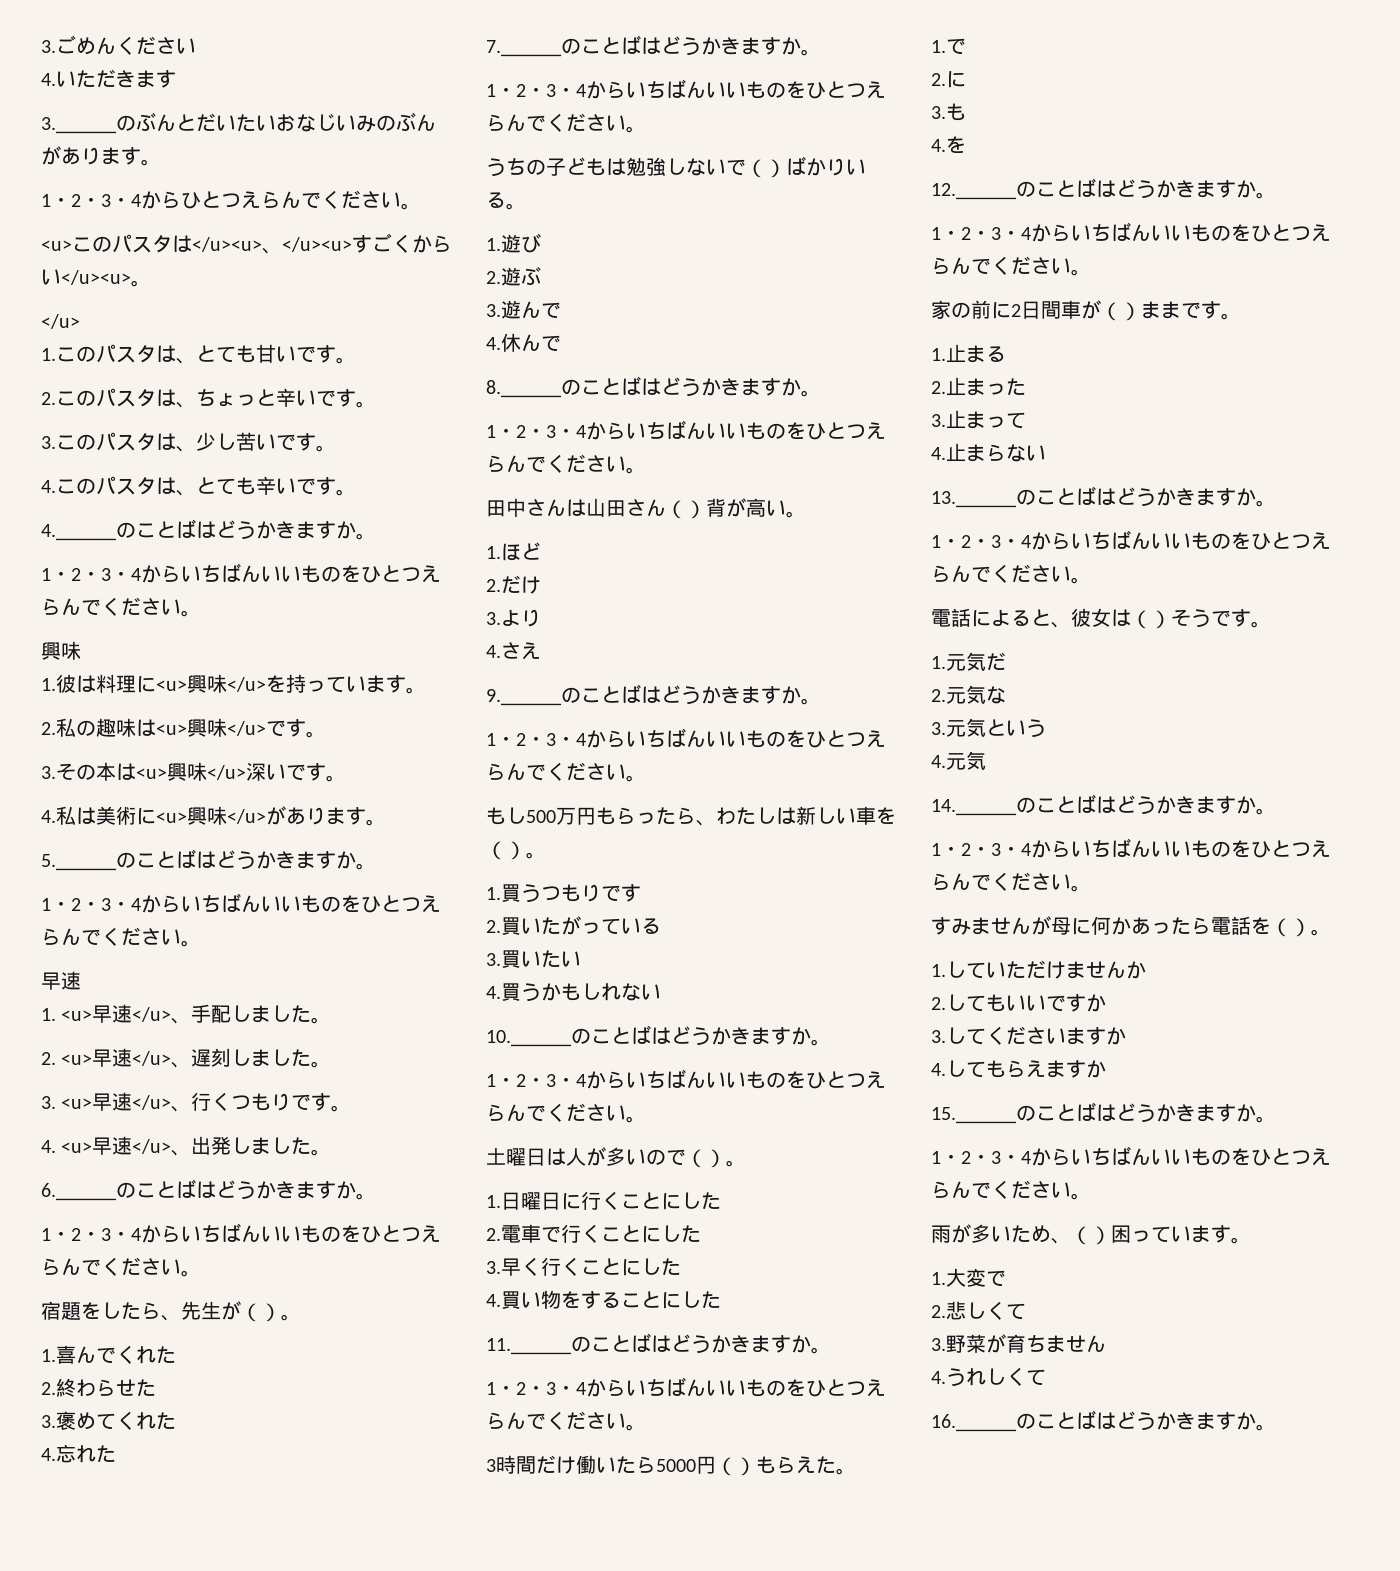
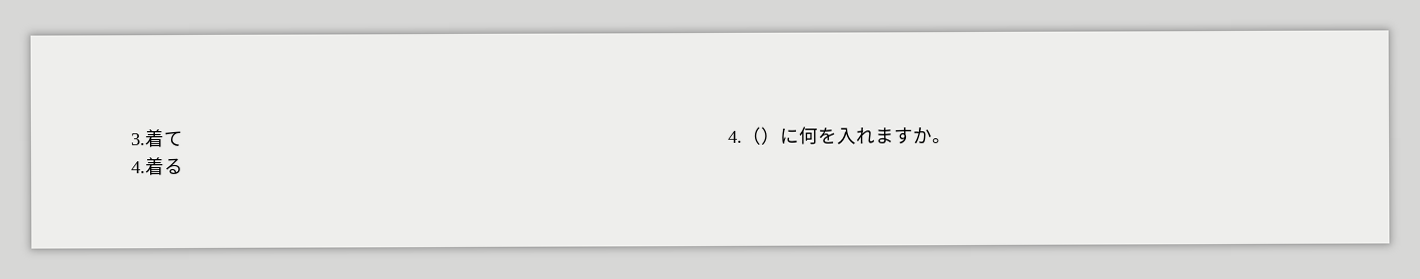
[41,35,196,55] [41,69,176,88] [41,117,56,130] [56,112,436,134] [41,146,161,166] [41,190,421,210] [41,233,452,254] [41,269,151,287] [41,314,80,329] [41,344,356,364] [41,388,376,408] [41,432,336,452] [41,476,356,496] [41,524,56,537] [56,519,376,541] [41,563,441,583] [41,597,201,617] [41,641,81,660] [41,674,426,694] [41,718,326,738] [41,762,346,782] [41,806,386,826] [41,854,56,867] [56,849,376,871] [41,893,441,913] [41,927,201,947] [41,971,81,990] [41,1004,332,1024] [41,1048,332,1068] [41,1092,352,1112] [41,1136,332,1156] [41,1183,56,1197] [56,1179,376,1201] [41,1223,441,1243] [41,1257,201,1277] [41,1301,301,1322] [41,1345,176,1364] [41,1378,156,1397] [41,1411,176,1430] [41,1444,116,1463] [486,40,501,53] [501,35,821,57] [486,79,886,99] [486,113,646,133] [486,156,866,178] [486,192,526,210] [486,233,541,253] [486,266,541,286] [486,300,561,319] [486,333,561,352] [486,380,501,394] [501,376,821,398] [486,420,886,440] [486,454,646,474] [486,498,806,519] [486,542,541,561] [486,575,541,594] [486,609,541,627] [486,642,541,660] [486,689,501,702] [501,684,821,706] [486,728,886,748] [486,762,646,782] [486,806,896,826] [486,841,546,860] [486,884,641,903] [486,916,661,935] [486,950,581,968] [486,983,661,1002] [486,1030,511,1043] [511,1025,831,1047] [486,1069,886,1089] [486,1103,646,1123] [486,1147,746,1168] [486,1191,721,1210] [486,1224,701,1243] [486,1257,681,1276] [486,1290,721,1309] [486,1338,511,1351] [511,1333,831,1355] [486,1377,886,1397] [486,1411,646,1431] [486,1455,856,1476] [931,38,966,55] [931,71,966,88] [931,103,966,121] [931,136,966,154] [931,183,956,196] [956,178,1276,200] [931,222,1331,242] [931,256,1091,276] [931,300,1241,321] [931,344,1006,363] [931,377,1026,396] [931,410,1026,429] [931,443,1046,462] [931,491,956,504] [956,486,1276,508] [931,530,1331,550] [931,564,1091,584] [931,608,1271,629] [931,652,1006,671] [931,685,1006,704] [931,718,1046,738] [931,751,986,770] [931,799,956,812] [956,794,1276,816] [931,838,1331,858] [931,872,1091,892] [931,916,1331,937] [931,960,1146,979] [931,994,1106,1012] [931,1026,1126,1045] [931,1060,1106,1078] [931,1107,956,1120] [956,1102,1276,1124] [931,1146,1331,1166] [931,1180,1091,1200] [931,1224,1251,1245] [931,1268,1006,1287] [931,1301,1026,1320] [931,1334,1106,1353] [931,1367,1046,1387] [931,1414,956,1428] [956,1410,1196,1432] 3.ごめんください // 4.いただきます // 3.＿＿＿のぶんとだいたいおなじいみのぶんがあります。 // 1・2・3・4からひとつえらんでください。 // <u>このパスタは</u><u>、</u><u>すごくからい</u><u>。 // </u> // 1.このパスタは、とても甘いです。 // 2.このパスタは、ちょっと辛いです。 // 3.このパスタは、少し苦いです。 // 4.このパスタは、とても辛いです。 // 4.＿＿＿のことばはどうかきますか。 // 1・2・3・4からいちばんいいものをひとつえらんでください。 // 興味 // 1.彼は料理に<u>興味</u>を持っています。 // 2.私の趣味は<u>興味</u>です。 // 3.その本は<u>興味</u>深いです。 // 4.私は美術に<u>興味</u>があります。 // 5.＿＿＿のことばはどうかきますか。 // 1・2・3・4からいちばんいいものをひとつえらんでください。 // 早速 // 1. <u>早速</u>、手配しました。 // 2. <u>早速</u>、遅刻しました。 // 3. <u>早速</u>、行くつもりです。 // 4. <u>早速</u>、出発しました。 // 6.＿＿＿のことばはどうかきますか。 // 1・2・3・4からいちばんいいものをひとつえらんでください。 // 宿題をしたら、先生が（）。 // 1.喜んでくれた // 2.終わらせた // 3.褒めてくれた // 4.忘れた // 7.＿＿＿のことばはどうかきますか。 // 1・2・3・4からいちばんいいものをひとつえらんでください。 // うちの子どもは勉強しないで（）ばかりいる。 // 1.遊び // 2.遊ぶ // 3.遊んで // 4.休んで // 8.＿＿＿のことばはどうかきますか。 // 1・2・3・4からいちばんいいものをひとつえらんでください。 // 田中さんは山田さん（）背が高い。 // 1.ほど // 2.だけ // 3.より // 4.さえ // 9.＿＿＿のことばはどうかきますか。 // 1・2・3・4からいちばんいいものをひとつえらんでください。 // もし500万円もらったら、わたしは新しい車を（）。 // 1.買うつもりです // 2.買いたがっている // 3.買いたい // 4.買うかもしれない // 10.＿＿＿のことばはどうかきますか。 // 1・2・3・4からいちばんいいものをひとつえらんでください。 // 土曜日は人が多いので（）。 // 1.日曜日に行くことにした // 2.電車で行くことにした // 3.早く行くことにした // 4.買い物をすることにした // 11.＿＿＿のことばはどうかきますか。 // 1・2・3・4からいちばんいいものをひとつえらんでください。 // 3時間だけ働いたら5000円（）もらえた。 // 1.で // 2.に // 3.も // 4.を // 12.＿＿＿のことばはどうかきますか。 // 1・2・3・4からいちばんいいものをひとつえらんでください。 // 家の前に2日間車が（）ままです。 // 1.止まる // 2.止まった // 3.止まって // 4.止まらない // 13.＿＿＿のことばはどうかきますか。 // 1・2・3・4からいちばんいいものをひとつえらんでください。 // 電話によると、彼女は（）そうです。 // 1.元気だ // 2.元気な // 3.元気という // 4.元気 // 14.＿＿＿のことばはどうかきますか。 // 1・2・3・4からいちばんいいものをひとつえらんでください。 // すみませんが母に何かあったら電話を（）。 // 1.していただけませんか // 2.してもいいですか // 3.してくださいますか // 4.してもらえますか // 15.＿＿＿のことばはどうかきますか。 // 1・2・3・4からいちばんいいものをひとつえらんでください。 // 雨が多いため、（）困っています。 // 1.大変で // 2.悲しくて // 3.野菜が育ちません // 4.うれしくて // 16.＿＿＿のことばはどうかき -> [130,129,184,148] [131,157,184,176] [727,126,876,145] 3.着て // 4.着る // 4.（）に何を入れ

